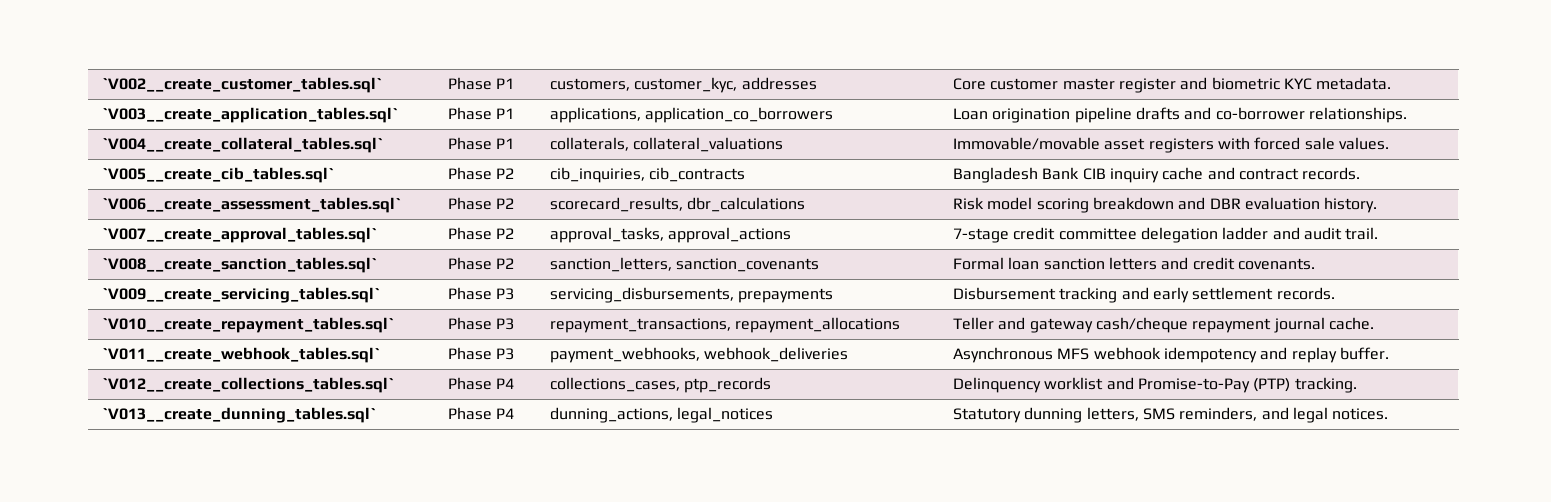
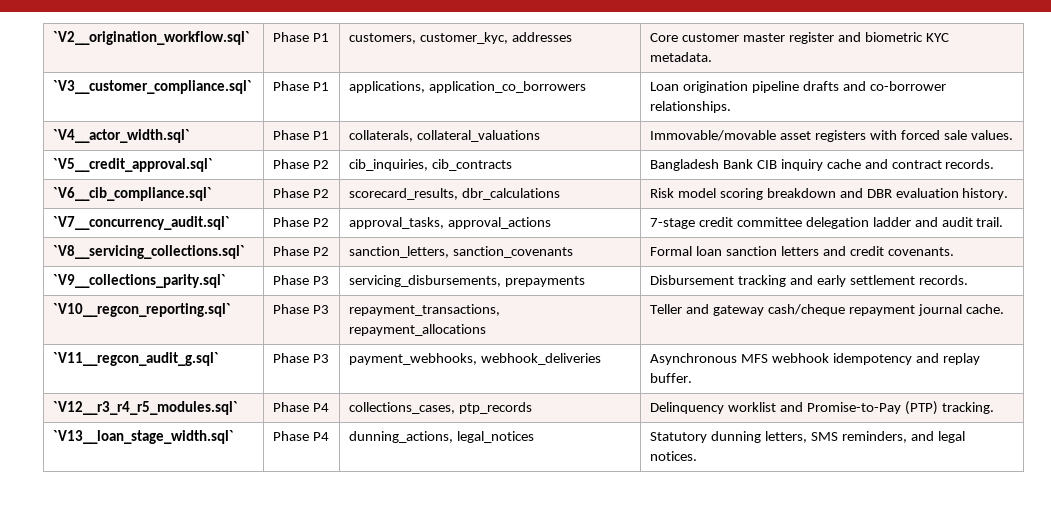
[101,77,382,93] `V002__create_customer_tables.sql` -> [53,31,251,45] `V2__origination_workflow.sql`
[101,107,398,123] `V003__create_application_tables.sql` -> [53,80,253,94] `V3__customer_compliance.sql`
[101,137,383,153] `V004__create_collateral_tables.sql` -> [53,129,191,143] `V4__actor_width.sql`
[101,167,334,183] `V005__create_cib_tables.sql` -> [53,158,214,172] `V5__credit_approval.sql`
[101,197,401,213] `V006__create_assessment_tables.sql` -> [53,187,213,201] `V6__cib_compliance.sql`
[101,227,377,243] `V007__create_approval_tables.sql` -> [53,216,231,230] `V7__concurrency_audit.sql`
[101,257,377,273] `V008__create_sanction_tables.sql` -> [53,245,246,259] `V8__servicing_collections.sql`
[101,287,380,303] `V009__create_servicing_tables.sql` -> [53,274,227,288] `V9__collections_parity.sql`
[101,317,394,333] `V010__create_repayment_tables.sql` -> [53,303,232,317] `V10__regcon_reporting.sql`
[101,347,380,363] `V011__create_webhook_tables.sql` -> [53,352,220,366] `V11__regcon_audit_g.sql`
[101,377,394,393] `V012__create_collections_tables.sql` -> [53,401,239,415] `V12__r3_r4_r5_modules.sql`
[101,407,376,423] `V013__create_dunning_tables.sql` -> [53,430,235,444] `V13__loan_stage_width.sql`

